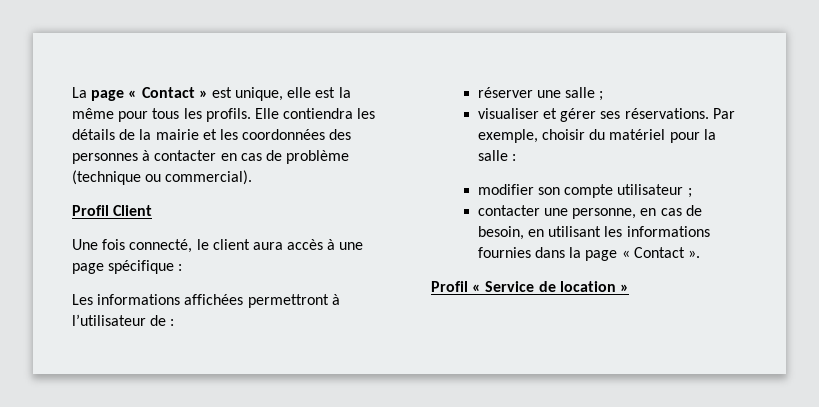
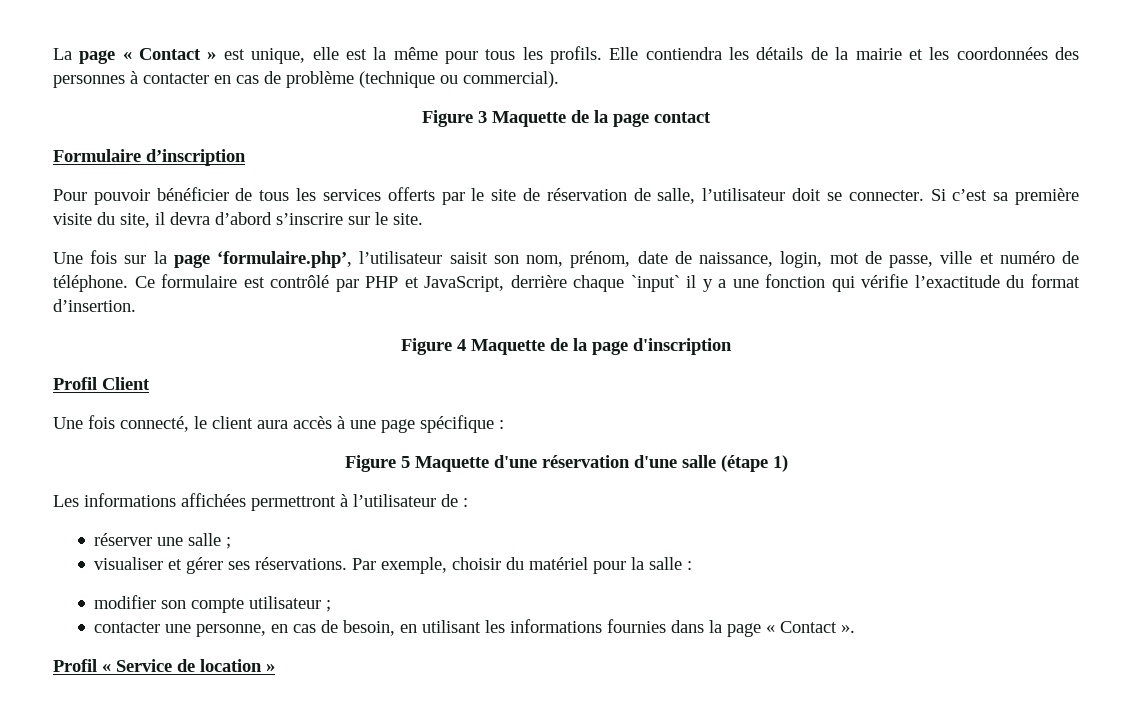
(253, 177) none -> [422,110,711,127] [53,149,246,166] [53,187,1080,205] [53,212,423,228] [53,250,1079,268] [53,274,1080,292] [53,299,136,312] [401,338,732,355] // Figure 3 Maquette de la page contact // Formulaire d’inscription // Pour pouvoir bénéficier de tous les services offerts par le site de réservation de salle, l’utilisateur doit se connecter. Si c’est sa première visite du site, il devra d’abord s’inscrire sur le site. // Une fois sur la page ‘formulaire.php’, l’utilisateur saisit son nom, prénom, date de naissance, login, mot de passe, ville et numéro de téléphone. Ce formulaire est contrôlé par PHP et JavaScript, derrière chaque `input` il y a une fonction qui vérifie l’exactitude du format d’insertion. // Figure 4 Maquette de la page d'inscription
(183, 267) none -> [344,455,788,472] // Figure 5 Maquette d'une réservation d'une salle (étape 1)

